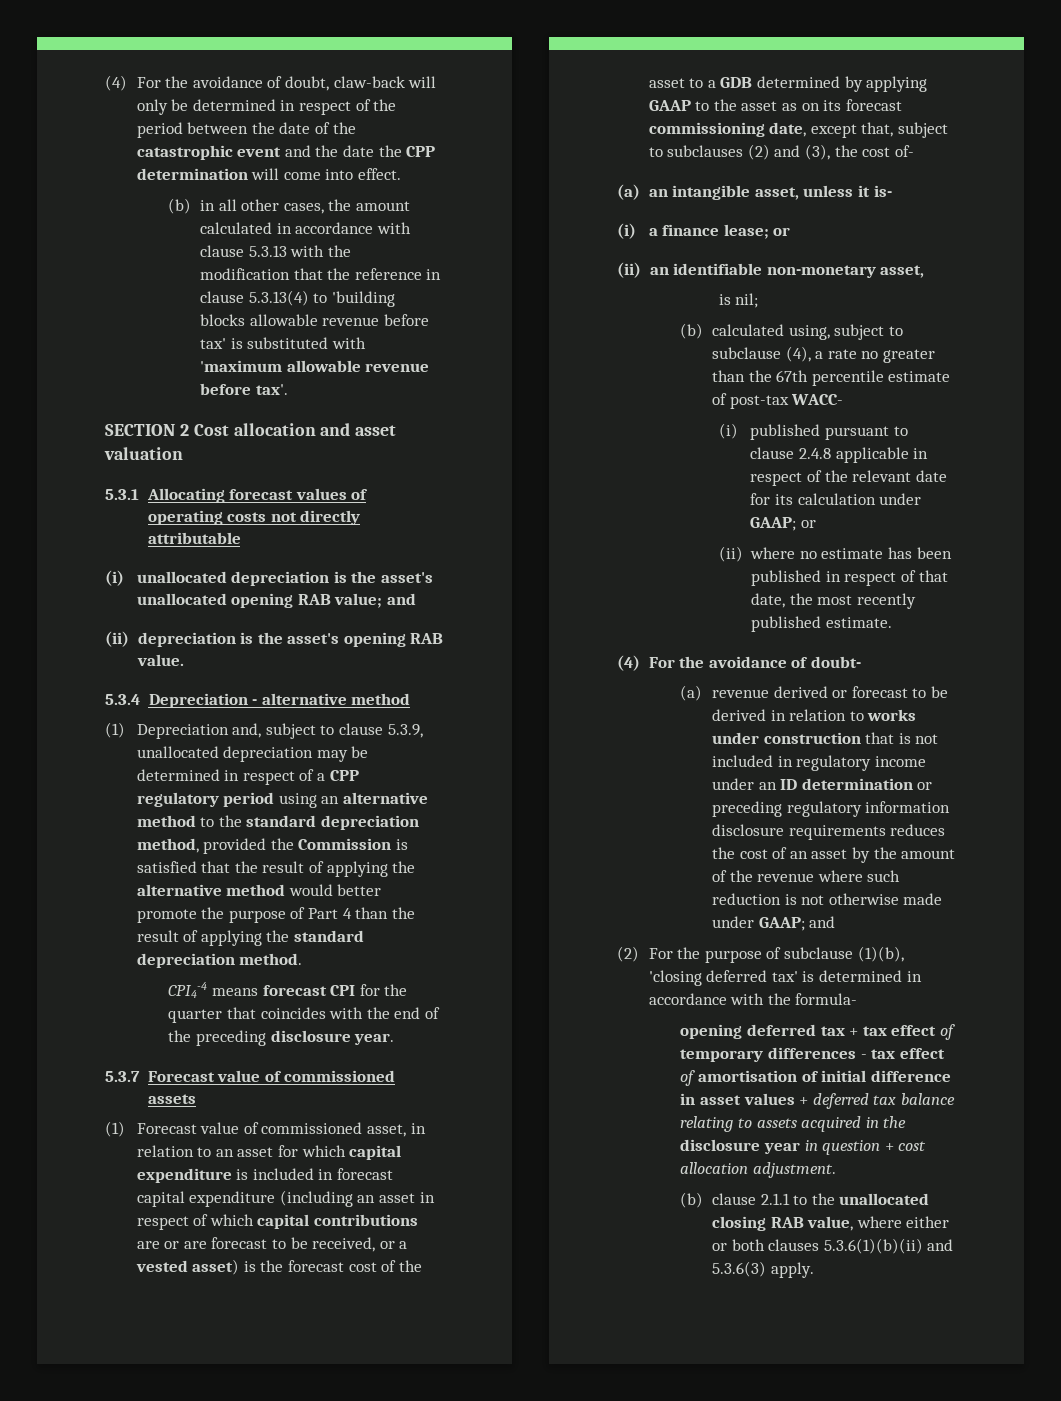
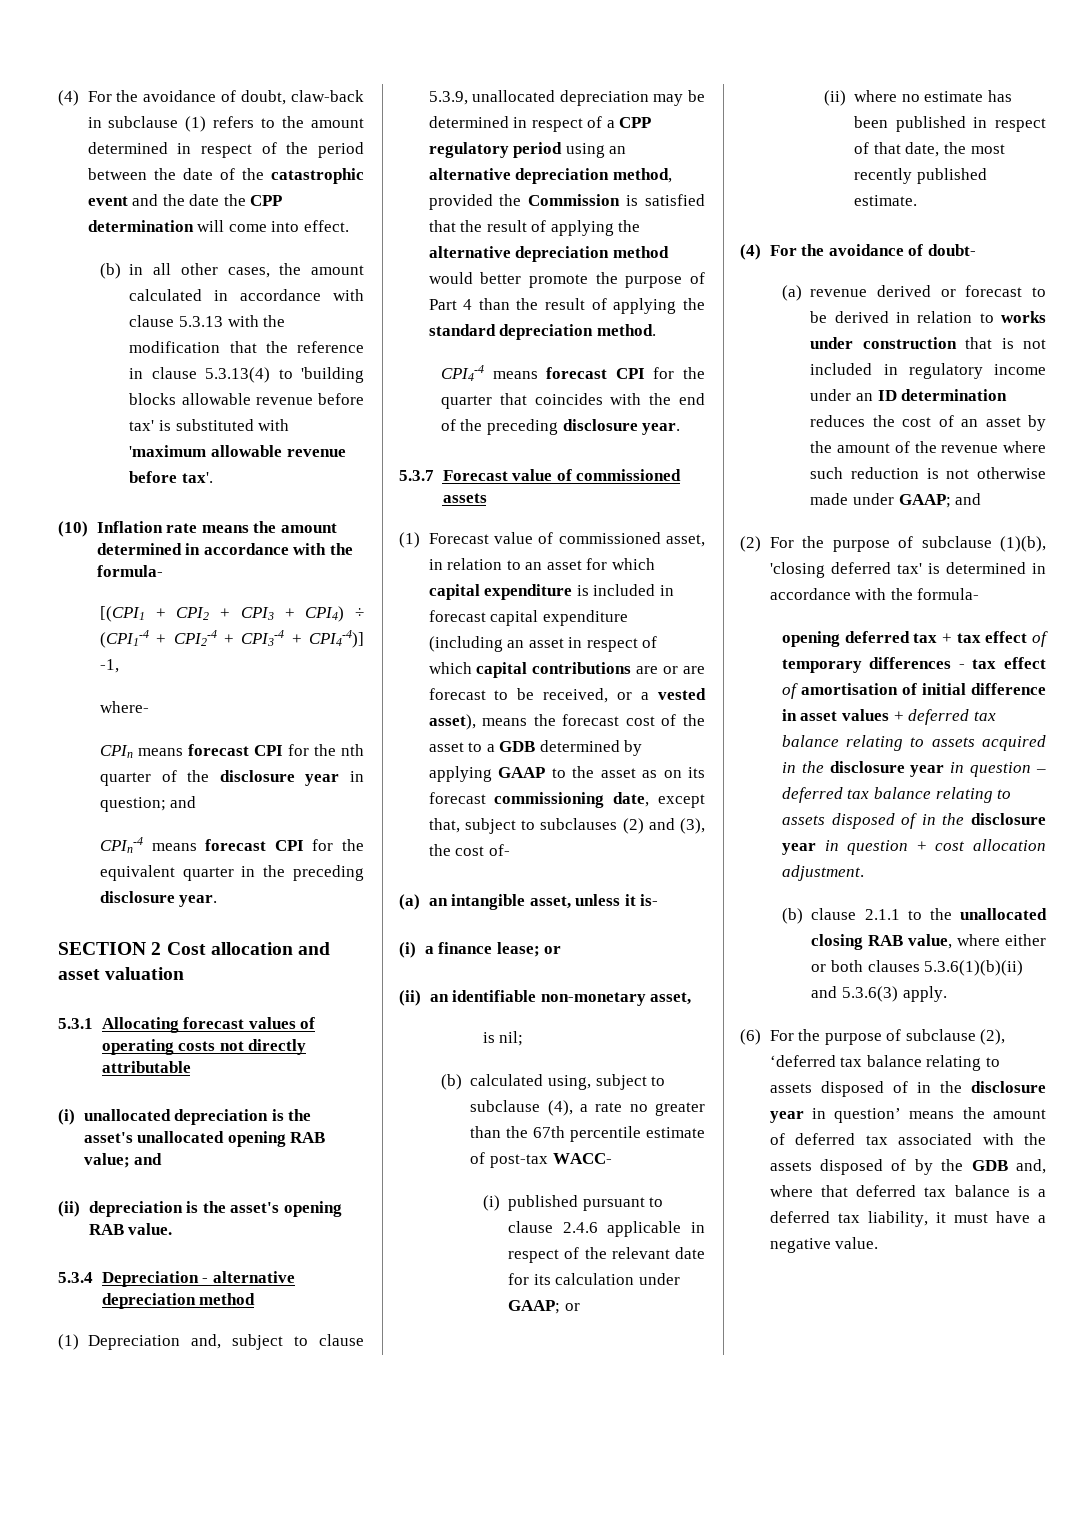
[408,76,437,88] [136,99,189,115] will only be -> [87,116,364,132] in subclause (1) refers to the amount
(288, 389) none -> [58,521,337,537] [96,543,353,555] [96,565,163,577] [99,606,365,622] [99,630,364,648] [99,659,119,673] [99,701,149,713] [99,744,364,758] [99,770,365,786] [99,796,197,812] [99,837,365,853] [99,865,364,881] [99,891,218,907] // (10) Inflation rate means the amount determined in accordance with the formula- // [(CPI1 + CPI2 + CPI3 + CPI4) ÷ (CPI1-4 + CPI2-4 + CPI3-4 + CPI4-4)] -1, // where- // CPIn means forecast CPI for the nth quarter of the disclosure year in question; and // CPIn-4 means forecast CPI for the equivalent quarter in the preceding disclosure year.
(347, 699) none -> [101,1293,196,1309] depreciation
[136,815,317,827] method to the standard -> (511, 174) none
(222, 890) none -> [515,246,610,262] depreciation
[192,1259,256,1275] asset) is -> [428,714,528,730] asset), means
[798,448,831,459] 2.4.8 -> [562,1222,598,1233] 2.4.6
[917,782,933,790] [711,801,951,817] [711,824,886,840] or preceding regulatory information disclosure requirements -> (1008, 395) none
(881, 1147) none -> [1036,769,1046,773] [781,787,1012,803] [781,813,1046,829] [781,840,909,855] – deferred tax balance relating to assets disposed of in the disclosure year in question
(814, 1270) none -> [740,1029,1006,1045] [769,1055,1000,1071] [769,1081,1046,1097] [769,1107,1046,1123] [769,1133,1046,1145] [769,1159,1046,1175] [769,1185,1046,1197] [769,1211,1046,1227] [769,1237,879,1253] // (6) For the purpose of subclause (2), ‘deferred tax balance relating to assets disposed of in the disclosure year in question’ means the amount of deferred tax associated with the assets disposed of by the GDB and, where that deferred tax balance is a deferred tax liability, it must have a negative value.

